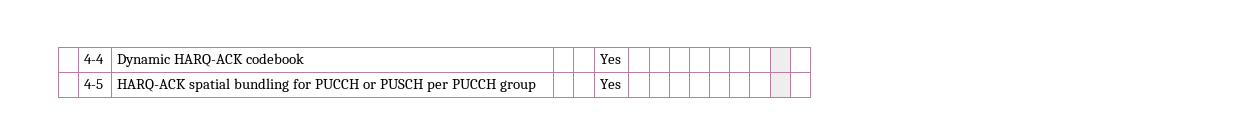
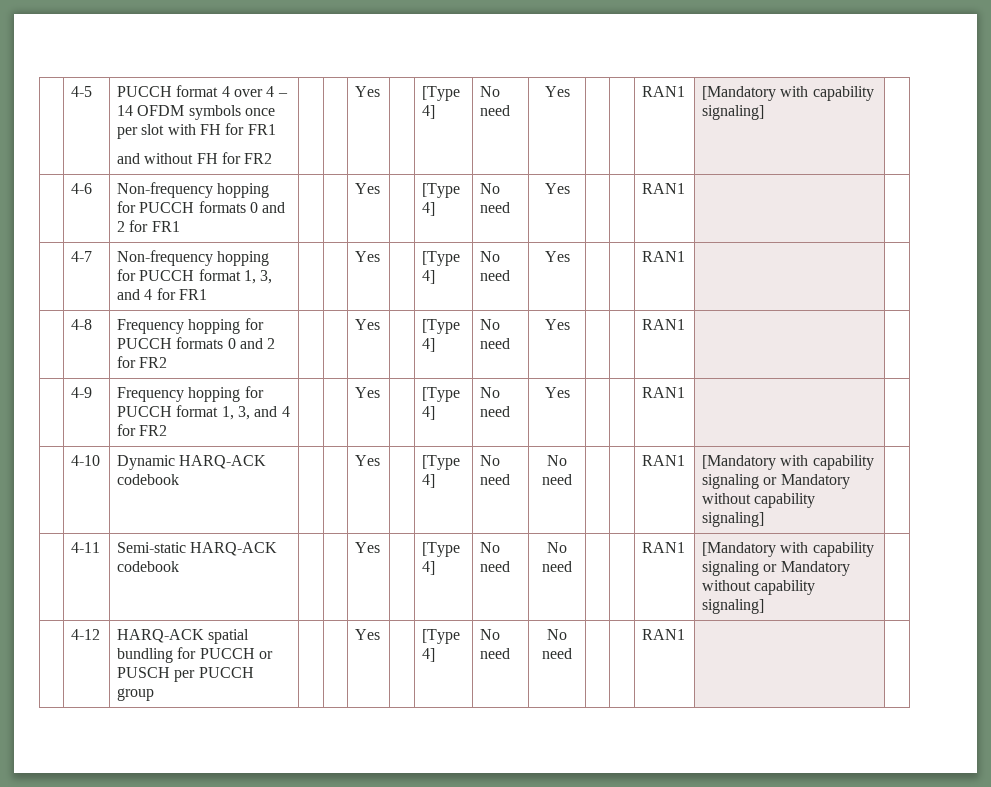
[84,54,105,64] [117,53,305,67] [600,54,622,64] [84,79,104,89] | 4-4 | Dynamic HARQ-ACK codebook | | | Yes | | | | | | | | | // | 4-5 -> [71,86,93,97] [117,85,288,97] [117,105,276,120] [117,123,276,139] [117,152,273,164] [355,86,381,97] [422,86,461,101] [422,105,436,119] [480,86,501,97] [480,105,511,116] [544,86,570,97] [642,86,686,97] [702,86,874,101] [702,105,765,120] [71,183,93,194] [117,182,270,198] [117,201,286,213] [117,220,180,232] [355,183,381,194] [422,183,461,198] [422,202,436,216] [480,183,501,194] [480,202,511,213] [544,183,570,194] [642,183,686,194] [71,251,93,262] [117,250,270,266] [117,269,273,284] [117,288,208,300] [355,251,381,262] [422,251,461,266] [422,270,436,284] [480,251,501,262] [480,270,511,281] [544,251,570,262] [642,251,686,262] [71,319,93,330] [117,318,264,334] [117,337,276,349] [117,356,168,368] [355,319,381,330] [422,319,461,334] [422,338,436,352] [480,319,501,330] [480,338,511,349] [544,319,570,330] [642,319,686,330] [71,387,93,398] [117,386,264,402] [117,405,290,420] [117,424,168,436] [355,387,381,398] [422,387,461,402] [422,406,436,420] [480,387,501,398] [480,406,511,417] [544,387,570,398] [642,387,686,398] [71,455,101,466] [117,455,267,470] [117,474,180,485] [355,455,381,466] [422,455,461,470] [422,474,436,488] [480,455,501,466] [480,474,511,485] [547,455,567,466] [542,474,572,485] [642,455,686,466] [702,455,874,470] [702,474,850,489] [702,493,816,508] [702,512,765,527] [71,542,101,553] [117,542,278,556] [117,561,180,572] [355,542,381,553] [422,542,461,557] [422,561,436,575] [480,542,501,553] [480,561,511,572] [547,542,567,553] [542,561,572,572] [642,542,686,553] [702,542,874,557] [702,561,850,576] [702,580,816,595] [702,599,765,614] [71,629,101,640] | 4-5 | PUCCH format 4 over 4 – 14 OFDM symbols once per slot with FH for FR1 // and without FH for FR2 | | | Yes | | [Type 4] | No need | Yes | | | RAN1 | [Mandatory with capability signaling] | // | 4-6 | Non-frequency hopping for PUCCH formats 0 and 2 for FR1 | | | Yes | | [Type 4] | No need | Yes | | | RAN1 | | // | 4-7 | Non-frequency hopping for PUCCH format 1, 3, and 4 for FR1 | | | Yes | | [Type 4] | No need | Yes | | | RAN1 | | // | 4-8 | Frequency hopping for PUCCH formats 0 and 2 for FR2 | | | Yes | | [Type 4] | No need | Yes | | | RAN1 | | // | 4-9 | Frequency hopping for PUCCH format 1, 3, and 4 for FR2 | | | Yes | | [Type 4] | No need | Yes | | | RAN1 | | // | 4-10 | Dynamic HARQ-ACK codebook | | | Yes | | [Type 4] | No need | No need | | | RAN1 | [Mandatory with capability signaling or Mandatory without capability signaling] | // | 4-11 | Semi-static HARQ-ACK codebook | | | Yes | | [Type 4] | No need | No need | | | RAN1 | [Mandatory with capability signaling or Mandatory without capability signaling] | // | 4-12
(622, 84) | | | | | -> [422,629,461,644] [422,648,436,662] [480,629,501,640] [480,648,511,659] [547,629,567,640] [542,648,572,659] [642,629,686,640] [Type 4] | No need | No need | | | RAN1

